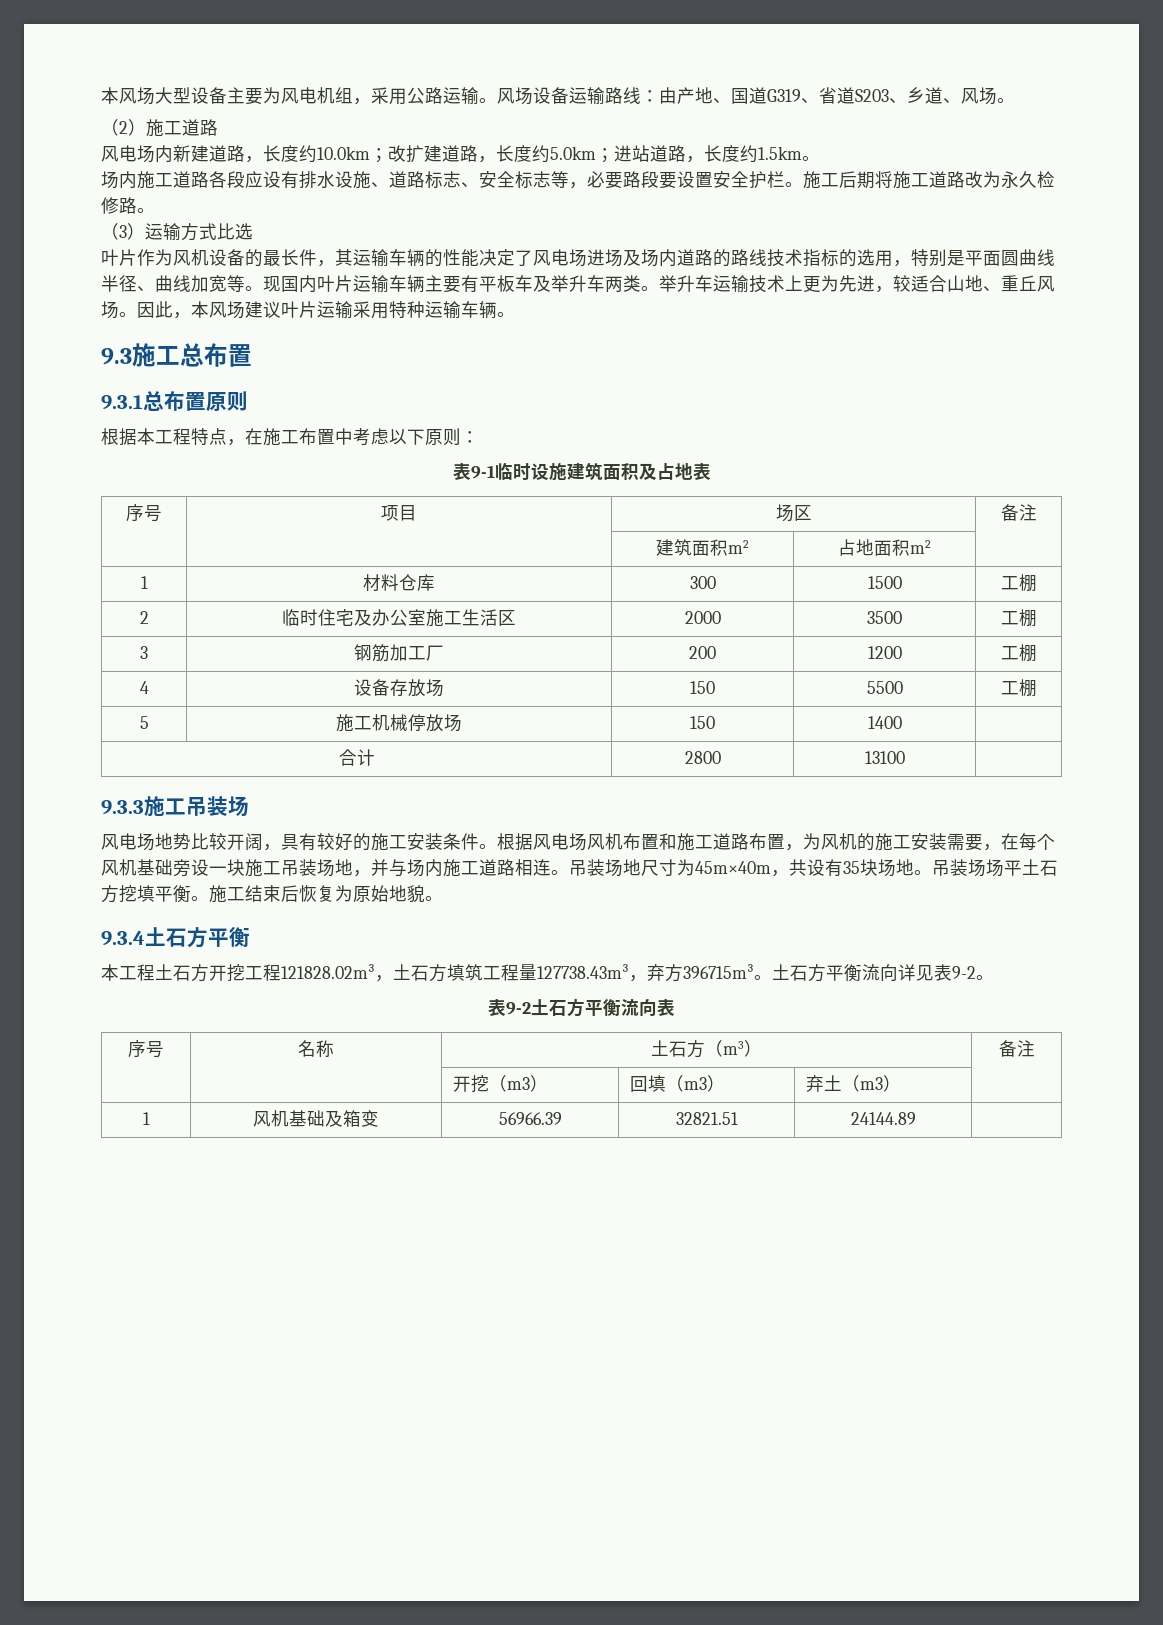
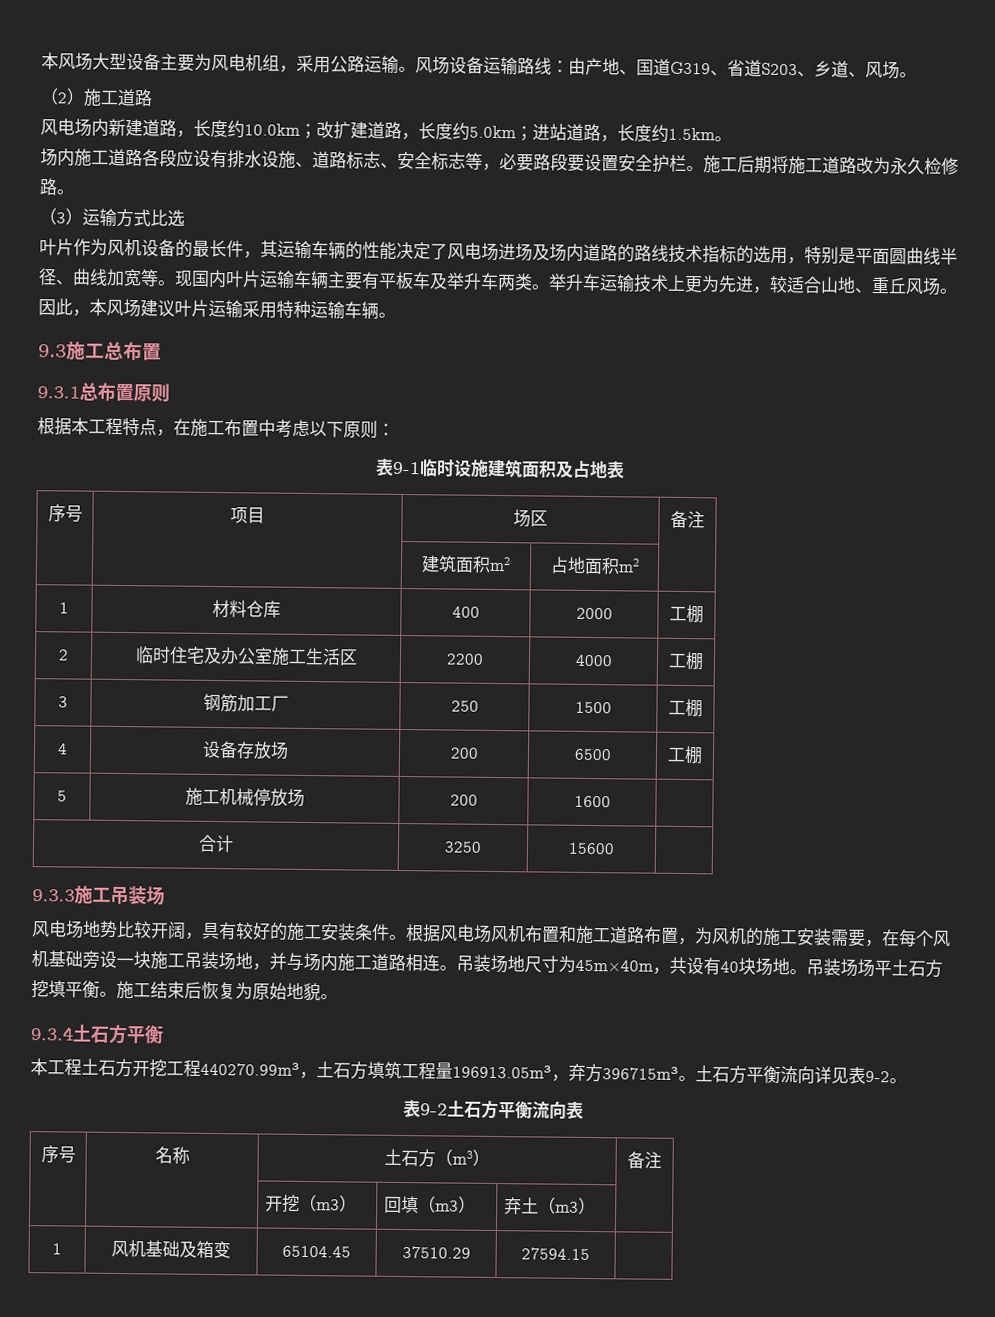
[689,576,716,589] [867,576,902,589] 300 | 1500 -> [451,606,480,618] [575,607,613,620] 400 | 2000
[684,611,721,624] [867,611,902,624] 2000 | 3500 -> [446,653,484,665] [574,654,613,667] 2200 | 4000
[689,646,716,659] [867,646,902,659] 200 | 1200 -> [450,700,479,712] [574,701,612,714] 250 | 1500
[690,681,715,694] [866,681,903,694] 150 | 5500 -> [449,747,479,759] [573,748,612,761] 200 | 6500
[690,716,715,729] [867,716,902,729] 150 | 1400 -> [449,794,478,806] [573,795,611,808] 200 | 1600
[684,751,721,764] [864,751,905,764] 2800 | 13100 -> [444,841,482,853] [568,842,615,855] 3250 | 15600
[843,861,860,874] 35 -> [720,961,739,973] 40
[281,964,375,979] 121828.02m³ -> [200,1061,300,1076] 440270.99m³
[537,964,629,979] 127738.43m³ -> [452,1064,552,1079] 196913.05m³
[498,1112,562,1125] [675,1112,738,1125] [850,1112,916,1125] 56966.39 | 32821.51 | 24144.89 -> [282,1245,351,1258] [401,1246,471,1259] [521,1247,590,1261] 65104.45 | 37510.29 | 27594.15

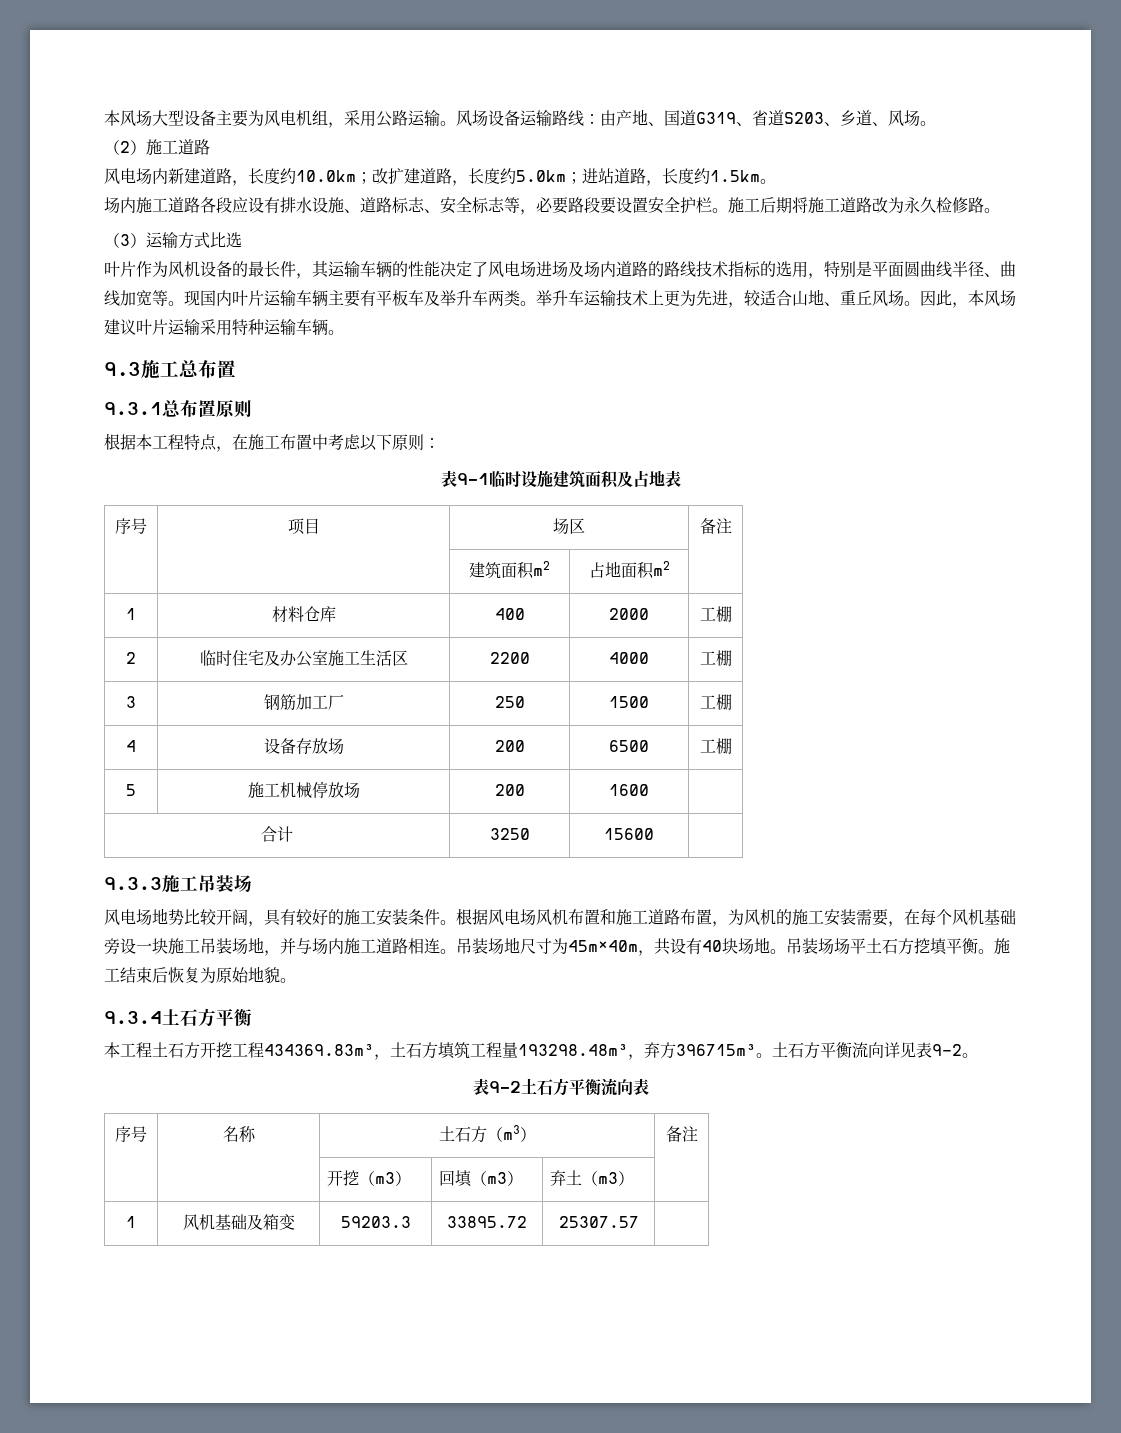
[200,1061,300,1076] 440270.99m³ -> [264,1044,374,1056] 434369.83m³
[452,1064,552,1079] 196913.05m³ -> [518,1044,628,1056] 193298.48m³
[282,1245,351,1258] [401,1246,471,1259] [521,1247,590,1261] 65104.45 | 37510.29 | 27594.15 -> [340,1216,411,1228] [447,1216,527,1228] [558,1216,639,1228] 59203.3 | 33895.72 | 25307.57

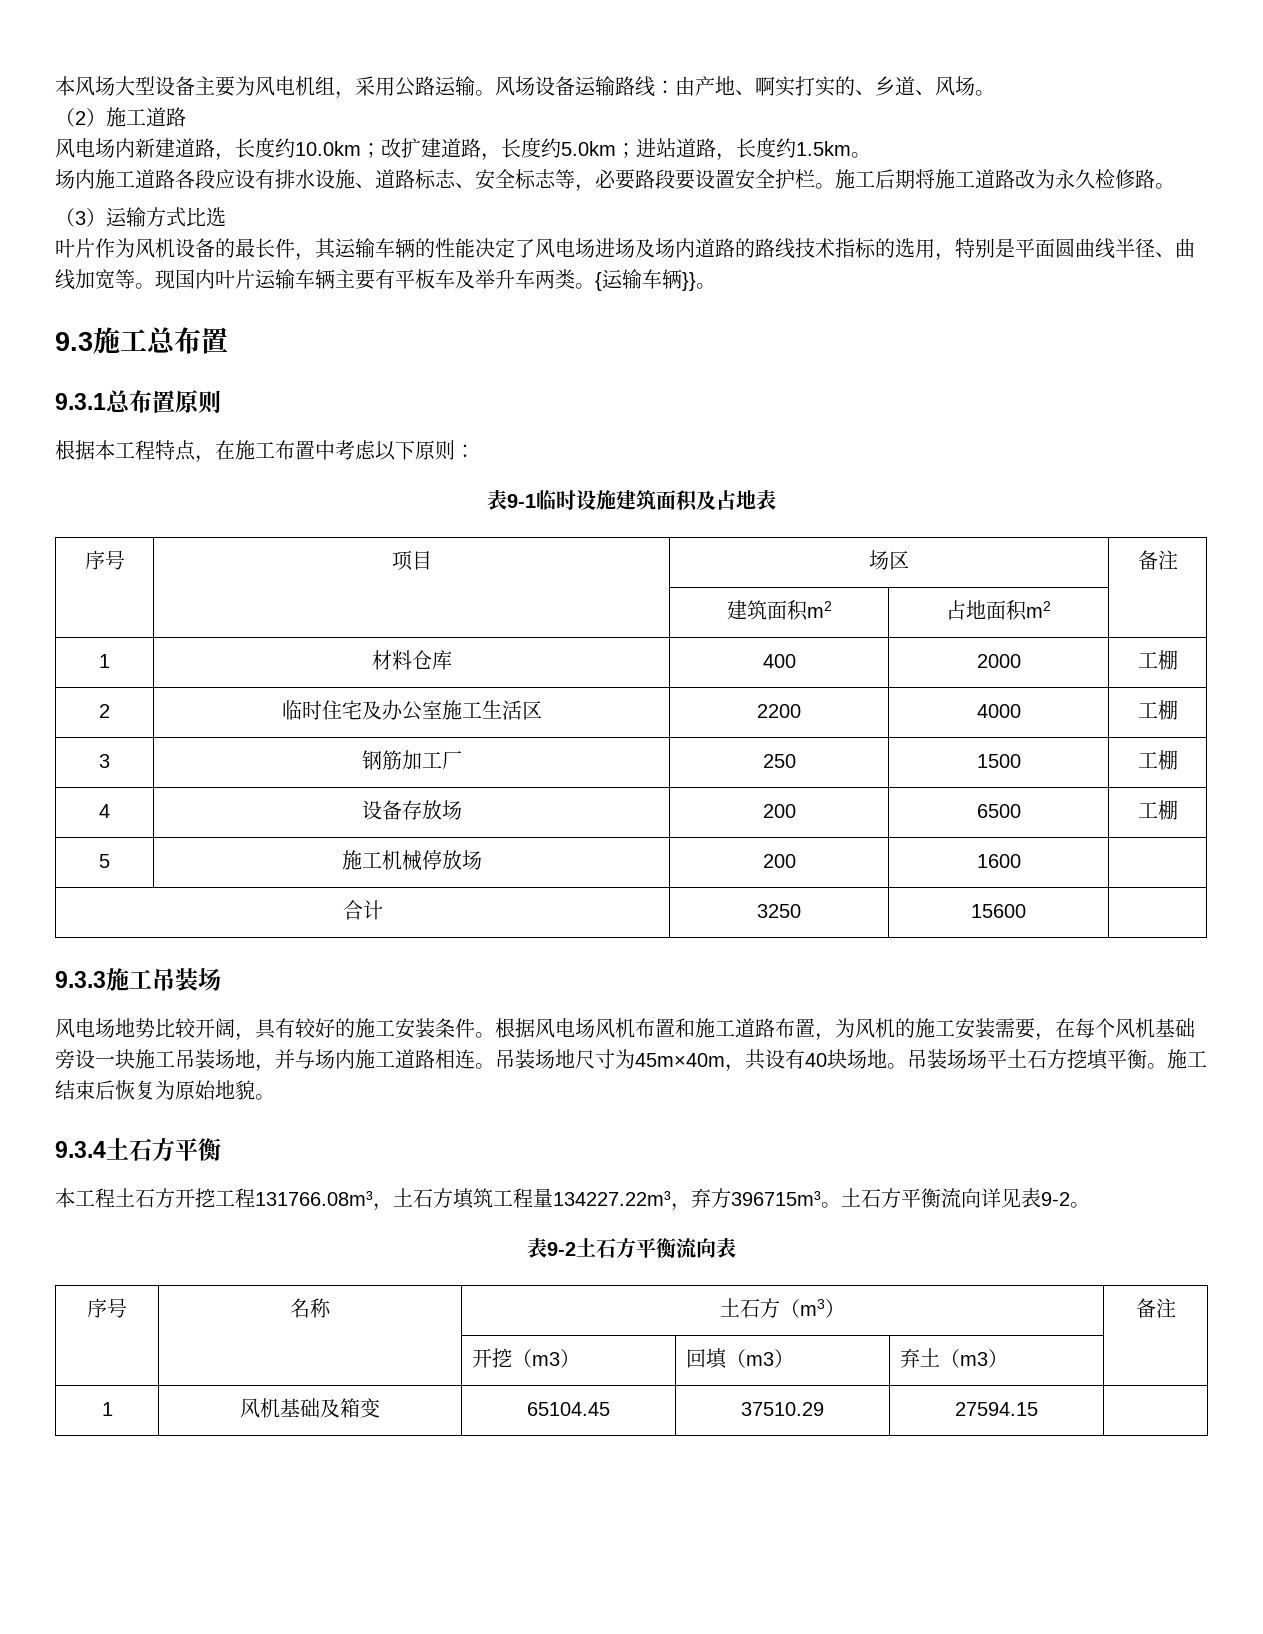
[664,110,824,126] 国道G319、省道S203 -> [755,76,855,97] 啊实打实的
[536,289,1016,308] [104,319,328,336] 举升车运输技术上更为先进，较适合山地、重丘风场。因此，本风场建议叶片运输采用特种运输车辆 -> [595,269,696,291] {运输车辆}}
[264,1044,374,1056] 434369.83m³ -> [255,1191,373,1206] 131766.08m³
[518,1044,628,1056] 193298.48m³ -> [553,1191,671,1206] 134227.22m³
[340,1216,411,1228] [447,1216,527,1228] [558,1216,639,1228] 59203.3 | 33895.72 | 25307.57 -> [527,1402,610,1416] [741,1402,824,1416] [955,1402,1038,1416] 65104.45 | 37510.29 | 27594.15

